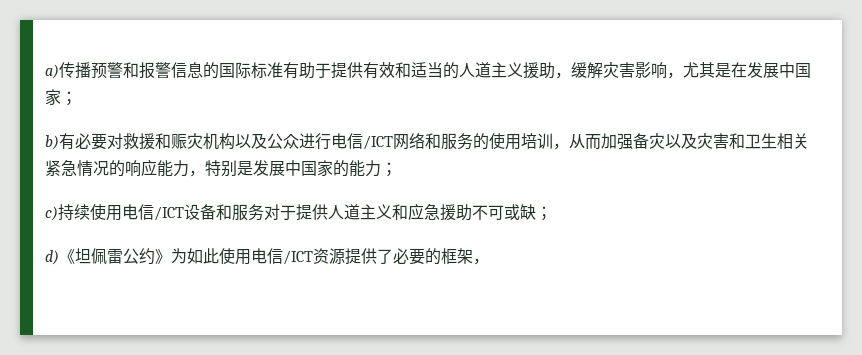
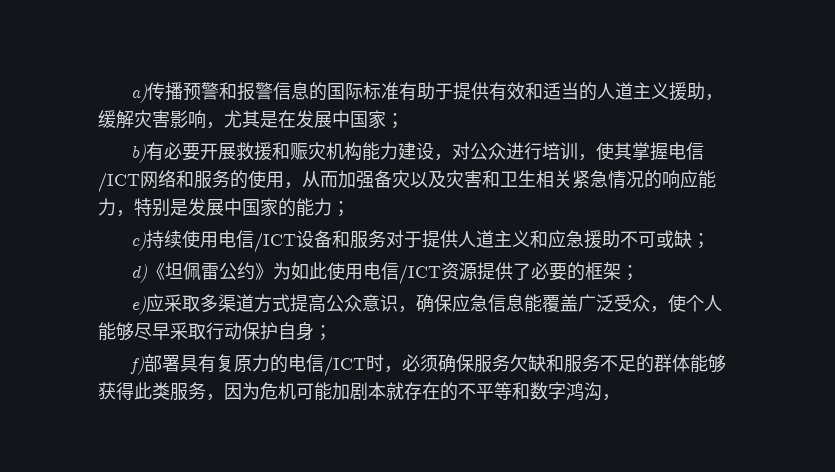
[107,133,123,149] 对 -> [200,143,237,160] 开展
[235,133,331,150] 以及公众进行 -> [362,142,669,161] 能力建设，对公众进行培训，使其掌握
[521,133,553,149] 培训 -> (284, 179) none
(473, 256) none -> [621,265,640,281] [131,294,723,315] [98,322,332,341] [130,354,727,377] [98,382,602,401] ； // e)应采取多渠道方式提高公众意识，确保应急信息能覆盖广泛受众，使个人能够尽早采取行动保护自身； // f)部署具有复原力的电信/ICT时，必须确保服务欠缺和服务不足的群体能够获得此类服务，因为危机可能加剧本就存在的不平等和数字鸿沟

